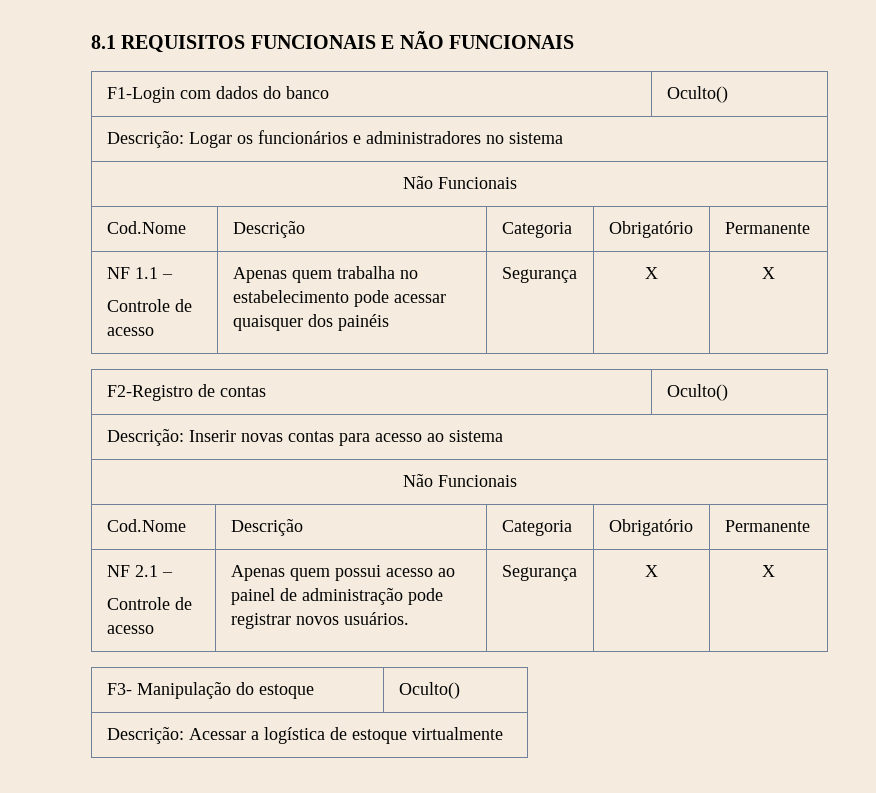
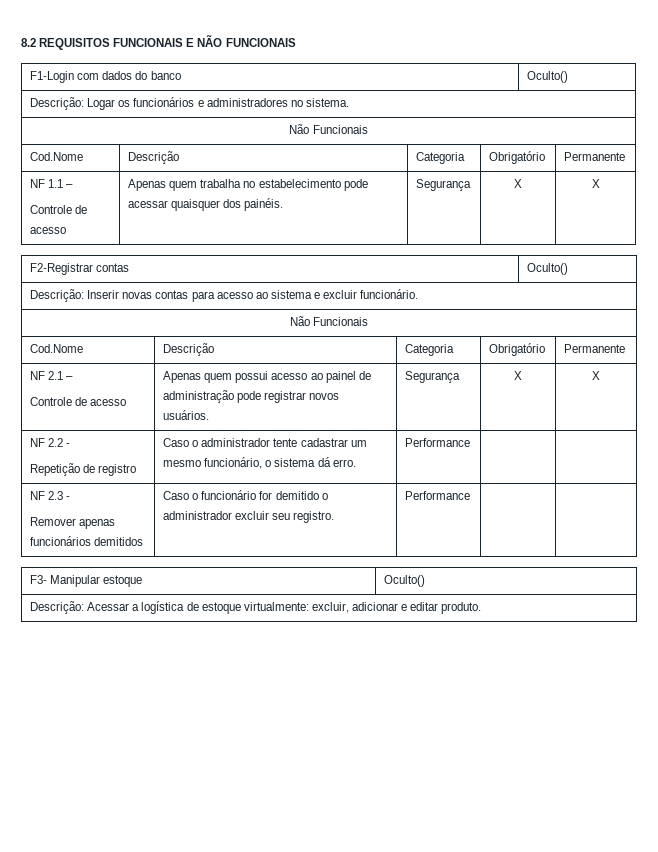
[91,35,116,49] 8.1 -> [21,38,36,47] 8.2
[508,132,563,144] sistema -> [305,98,349,107] sistema.
[337,314,389,331] [501,267,577,283] [645,267,658,279] [762,267,775,279] [106,384,215,401] painéis | Segurança | X | X // F2-Registro de -> [244,198,284,211] [416,179,472,191] [514,179,522,188] [591,179,600,188] [30,263,94,275] painéis. | Segurança | X | X // F2-Registrar
(503, 436) none -> [314,289,419,299] e excluir funcionário.
(775, 571) none -> [30,438,71,447] [30,463,137,476] [163,438,367,447] [163,457,356,469] [405,438,471,447] [30,491,71,500] [30,517,116,529] [30,536,144,546] [163,490,328,500] [163,511,335,523] [405,491,471,500] // NF 2.2 - // Repetição de registro | Caso o administrador tente cadastrar um mesmo funcionário, o sistema dá erro. | Performance | | // NF 2.3 - // Remover apenas funcionários demitidos | Caso o funcionário for demitido o administrador excluir seu registro. | Performance | |
[136,682,254,699] Manipulação do -> [50,575,101,587] Manipular
[411,727,503,740] virtualmente -> [243,602,482,614] virtualmente: excluir, adicionar e editar produto.

